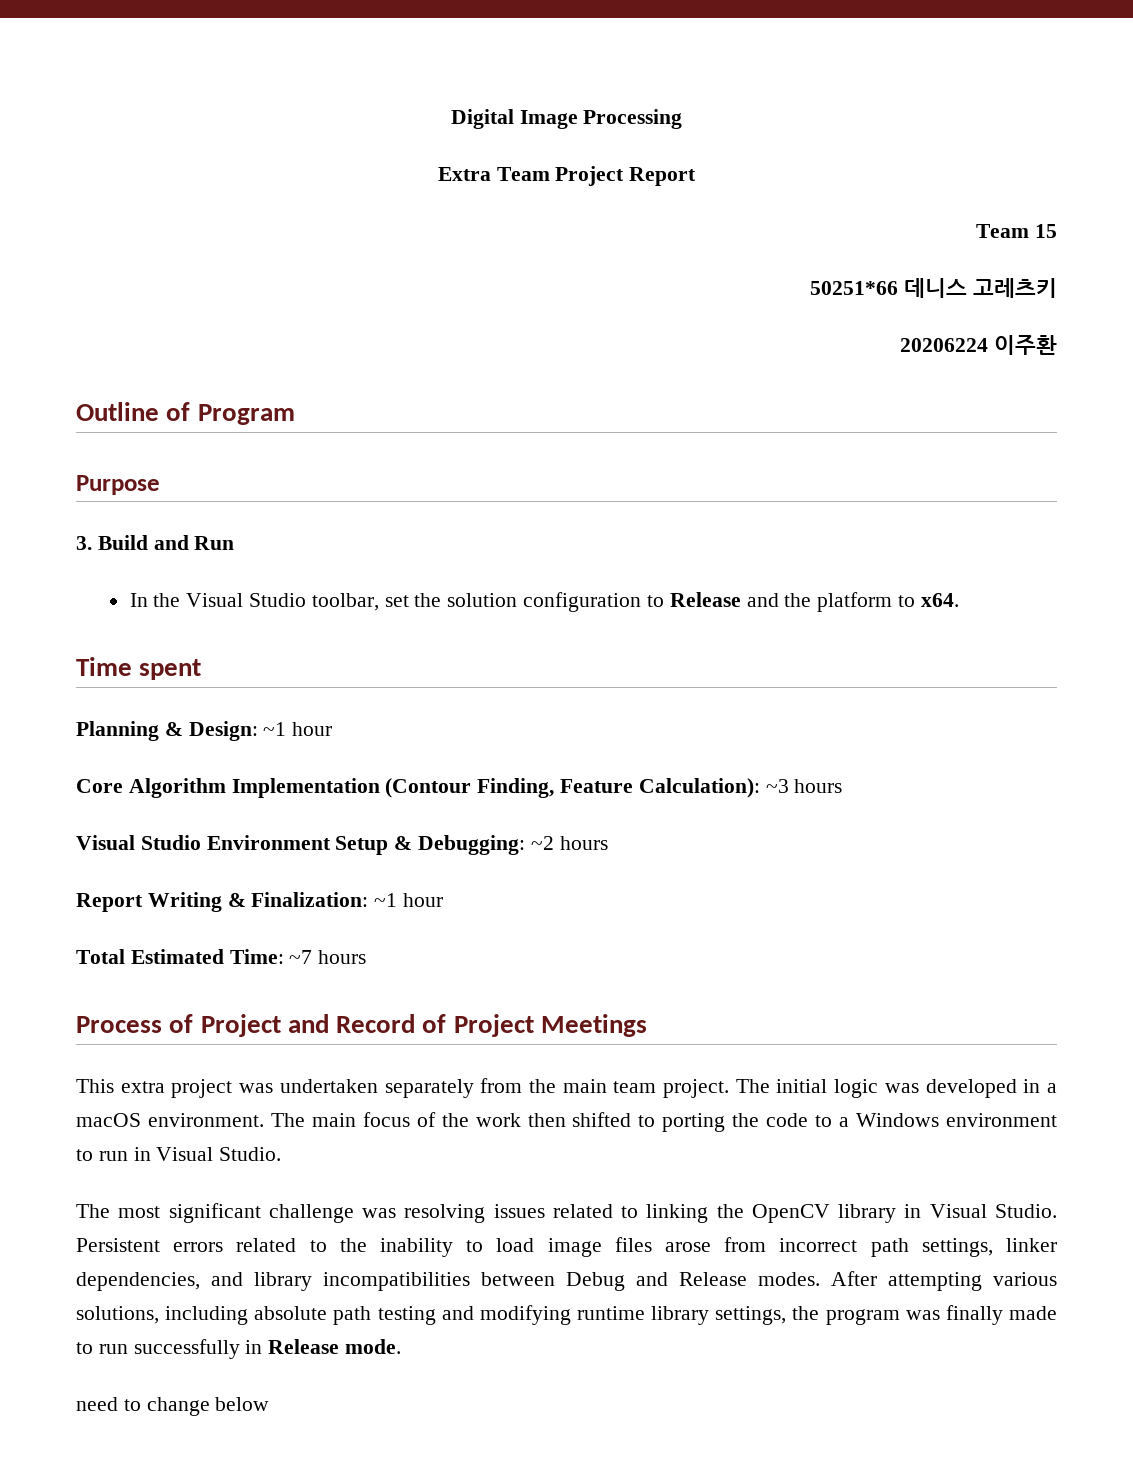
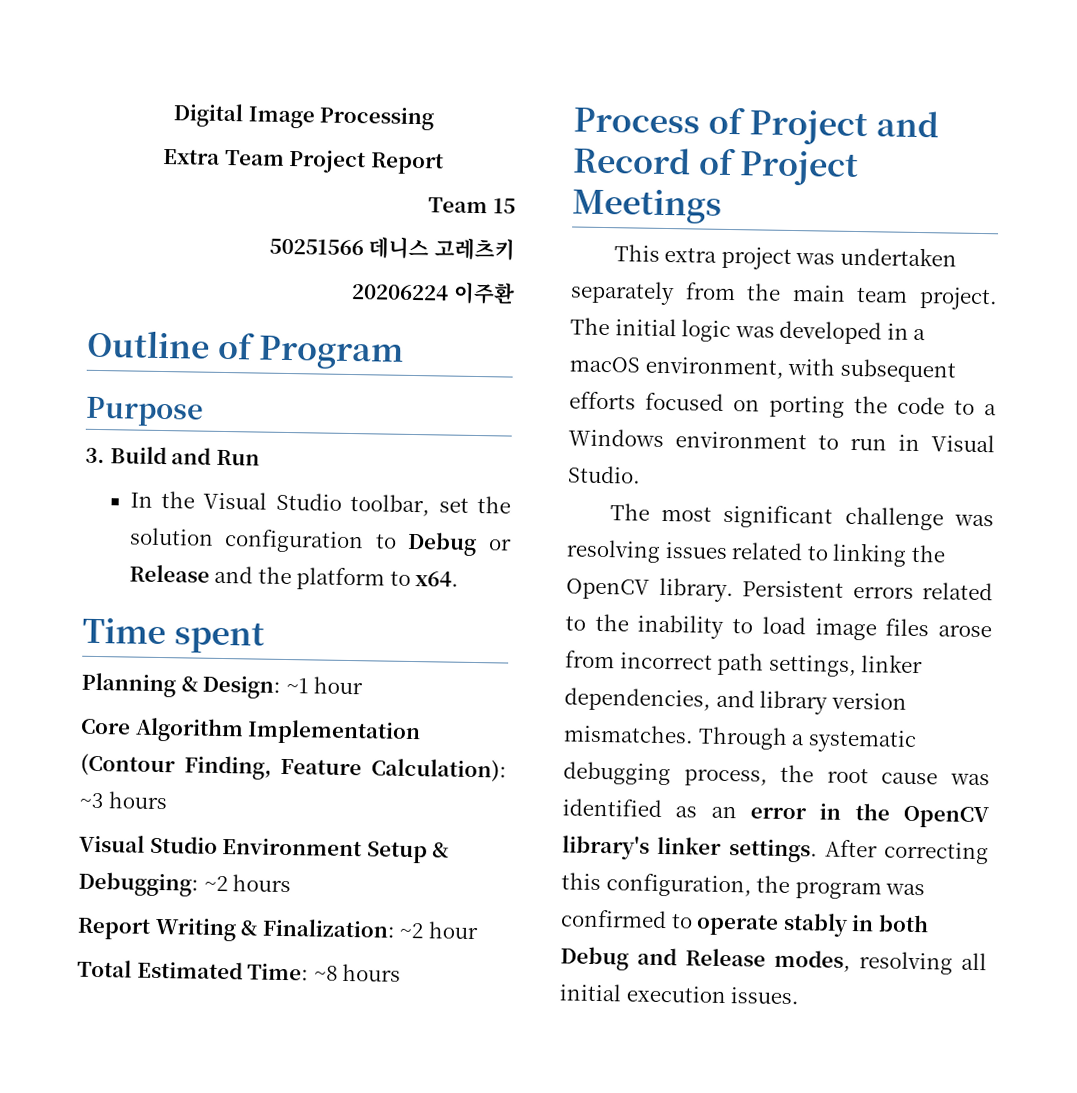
[810,281,899,295] 50251*66 -> [268,238,364,256] 50251566
(664, 601) none -> [407,531,512,557] Debug or
[374,893,398,907] ~1 -> [399,922,425,939] ~2
[289,950,313,964] ~7 -> [313,965,338,981] ~8
[147,1112,656,1127] environment. The main focus of the work then shifted to -> [644,356,957,383] [569,391,760,412] environment, with subsequent efforts focused on
[838,1204,1057,1223] library in Visual Studio. -> [658,577,734,603] library.
[323,1271,1057,1291] [76,1305,1057,1325] [76,1339,402,1359] [76,1397,270,1416] incompatibilities between Debug and Release modes. After attempting various solutions, including absolute path testing and modifying runtime library settings, the program was finally made to run successfully in Release mode. // need to change below -> [830,692,907,710] [563,724,917,754] [563,761,991,787] [562,798,989,829] [562,835,989,865] [561,872,926,900] [560,909,929,937] [560,946,987,975] [559,983,801,1005] version mismatches. Through a systematic debugging process, the root cause was identified as an error in the OpenCV library's linker settings. After correcting this configuration, the program was confirmed to operate stably in both Debug and Release modes, resolving all initial execution issues.

